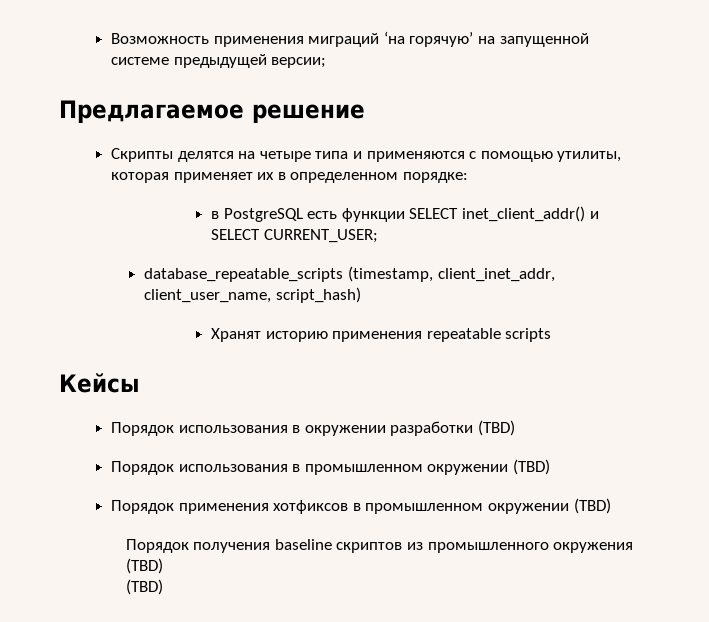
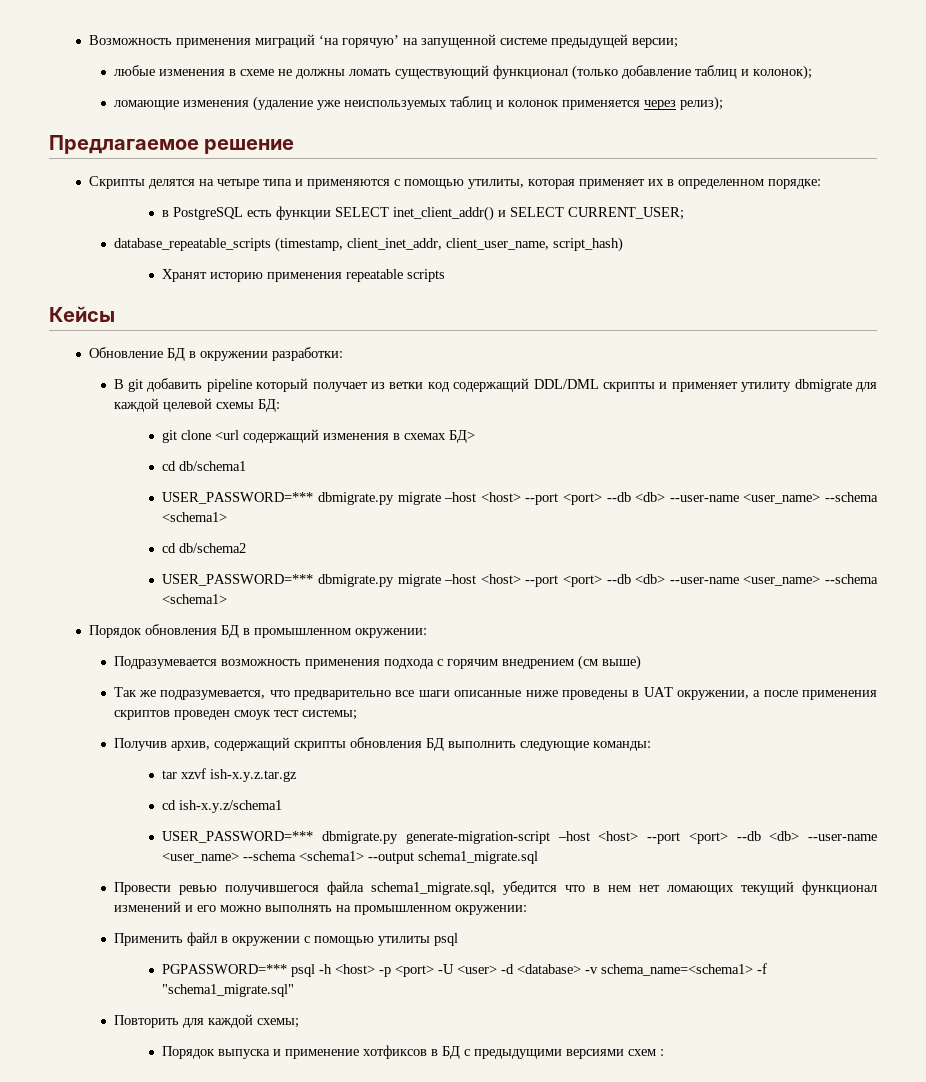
(327, 62) none -> [113,65,812,80] [113,96,723,111] // любые изменения в схеме не должны ломать существующий функционал (только добавление таблиц и колонок); // ломающие изменения (удаление уже неиспользуемых таблиц и колонок применяется через релиз);
[111,420,516,436] [111,459,551,475] [111,498,611,514] [125,539,634,553] [125,558,163,574] [125,579,163,595] Порядок использования в окружении разработки (TBD) // Порядок использования в промышленном окружении (TBD) // Порядок применения хотфиксов в промышленном окружении (TBD) // Порядок получения baseline скриптов из промышленного окружения (TBD) // (TBD) -> [89,347,344,361] [113,378,877,392] [113,398,280,412] [162,429,476,443] [162,461,247,471] [162,492,878,505] [162,512,228,522] [162,543,247,553] [162,574,878,587] [162,594,228,604] [89,624,428,638] [113,655,641,670] [113,687,878,700] [113,710,357,720] [113,737,651,751] [162,768,298,782] [162,800,283,813] [162,831,877,844] [162,851,539,864] [113,881,878,895] [113,901,527,915] [113,932,458,946] [162,963,768,977] [162,984,295,997] [113,1014,299,1028] [162,1045,665,1059] Обновление БД в окружении разработки: // В git добавить pipeline который получает из ветки код содержащий DDL/DML скрипты и применяет утилиту dbmigrate для каждой целевой схемы БД: // git clone <url содержащий изменения в схемах БД> // cd db/schema1 // USER_PASSWORD=*** dbmigrate.py migrate –host <host> --port <port> --db <db> --user-name <user_name> --schema <schema1> // cd db/schema2 // USER_PASSWORD=*** dbmigrate.py migrate –host <host> --port <port> --db <db> --user-name <user_name> --schema <schema1> // Порядок обновления БД в промышленном окружении: // Подразумевается возможность применения подхода с горячим внедрением (см выше) // Так же подразумевается, что предварительно все шаги описанные ниже проведены в UAT окружении, а после применения скриптов проведен смоук тест системы; // Получив архив, содержащий скрипты обновления БД выполнить следующие команды: // tar xzvf ish-x.y.z.tar.gz // cd ish-x.y.z/schema1 // USER_PASSWORD=*** dbmigrate.py generate-migration-script –host <host> --port <port> --db <db> --user-name <user_name> --schema <schema1> --output schema1_migrate.sql // Провести ревью получившегося файла schema1_migrate.sql, убедится что в нем нет ломающих текущий функционал изменений и его можно выполнять на промышленном окружении: // Применить файл в окружении с помощью утилиты psql // PGPASSWORD=*** psql -h <host> -p <port> -U <user> -d <database> -v schema_name=<schema1> -f "schema1_migrate.sql" // Повторить для каждой схемы; // Порядок выпуска и применение хотфиксов в БД с предыдущими версиями схем :

